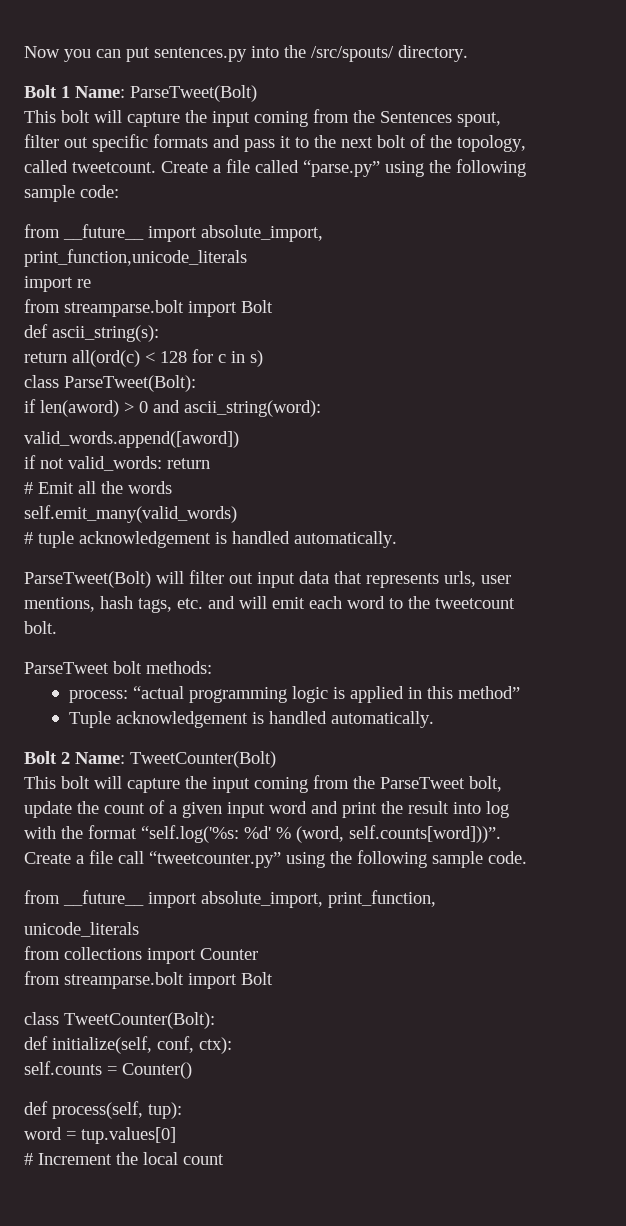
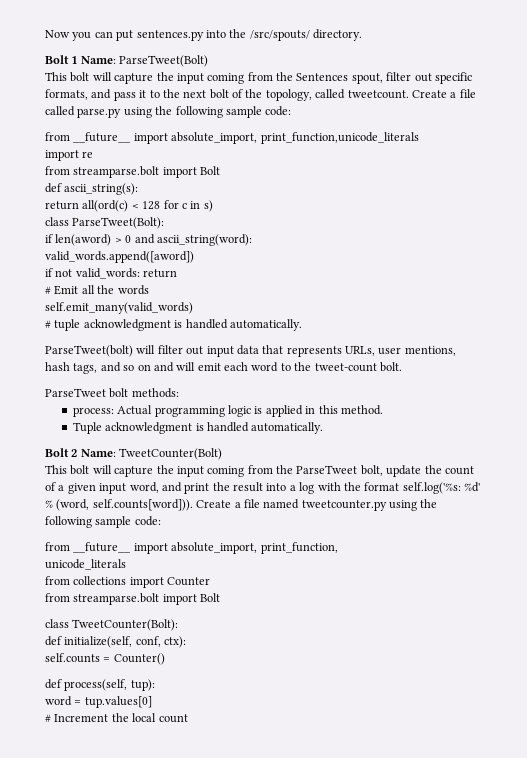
[153,134,208,148] formats -> [45,89,88,100] formats,
[303,160,380,177] “parse.py” -> [77,108,122,118] parse.py
[79,531,397,548] [24,571,151,588] acknowledgement is handled automatically. // ParseTweet(Bolt) -> [83,319,302,331] [45,345,133,357] acknowledgment is handled automatically. // ParseTweet(bolt)
[444,571,476,587] urls, -> [345,346,375,356] URLs,
[177,598,203,609] etc. -> [100,362,151,372] and so on
[435,598,515,609] tweetcount -> [314,363,377,372] tweet-count
[132,686,184,699] “actual -> [117,405,153,415] Actual
[457,686,520,699] method” -> [340,405,383,415] method.
[115,711,248,728] acknowledgement -> [105,422,193,434] acknowledgment
[269,801,307,814] word -> [129,482,159,493] word,
(481, 808) none -> [289,485,296,491] a
[141,825,239,843] “self.log('%s: -> [402,482,461,494] self.log('%s:
[349,825,501,843] [24,850,527,868] self.counts[word]))”. Create a file call “tweetcounter.py” using the following sample code. -> [92,499,438,511] [45,516,161,528] self.counts[word])). Create a file named tweetcounter.py using the following sample code:

